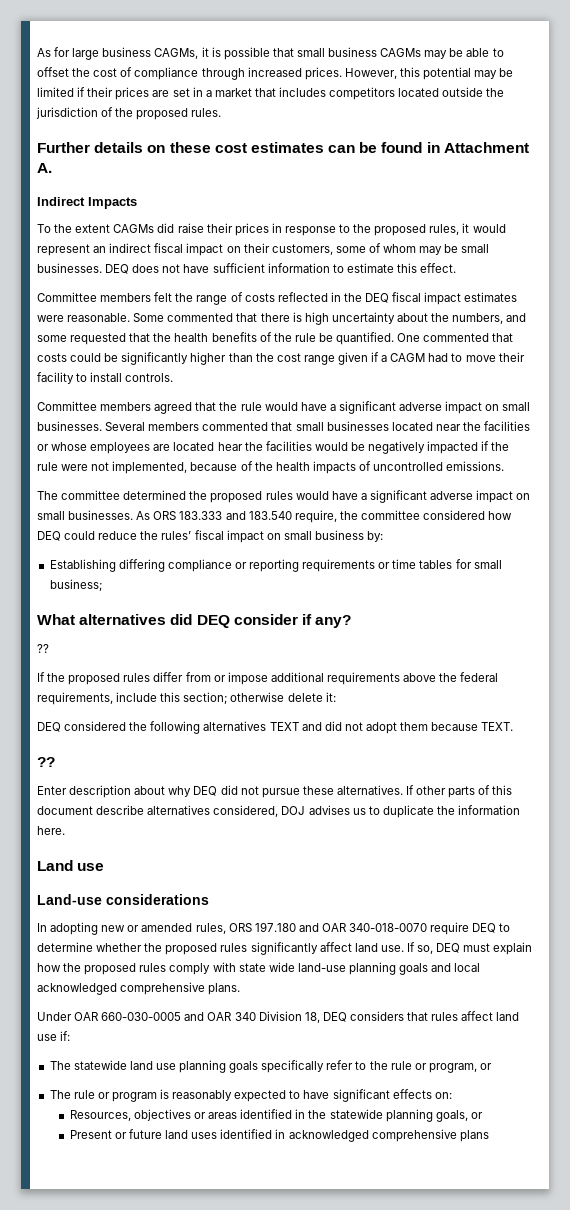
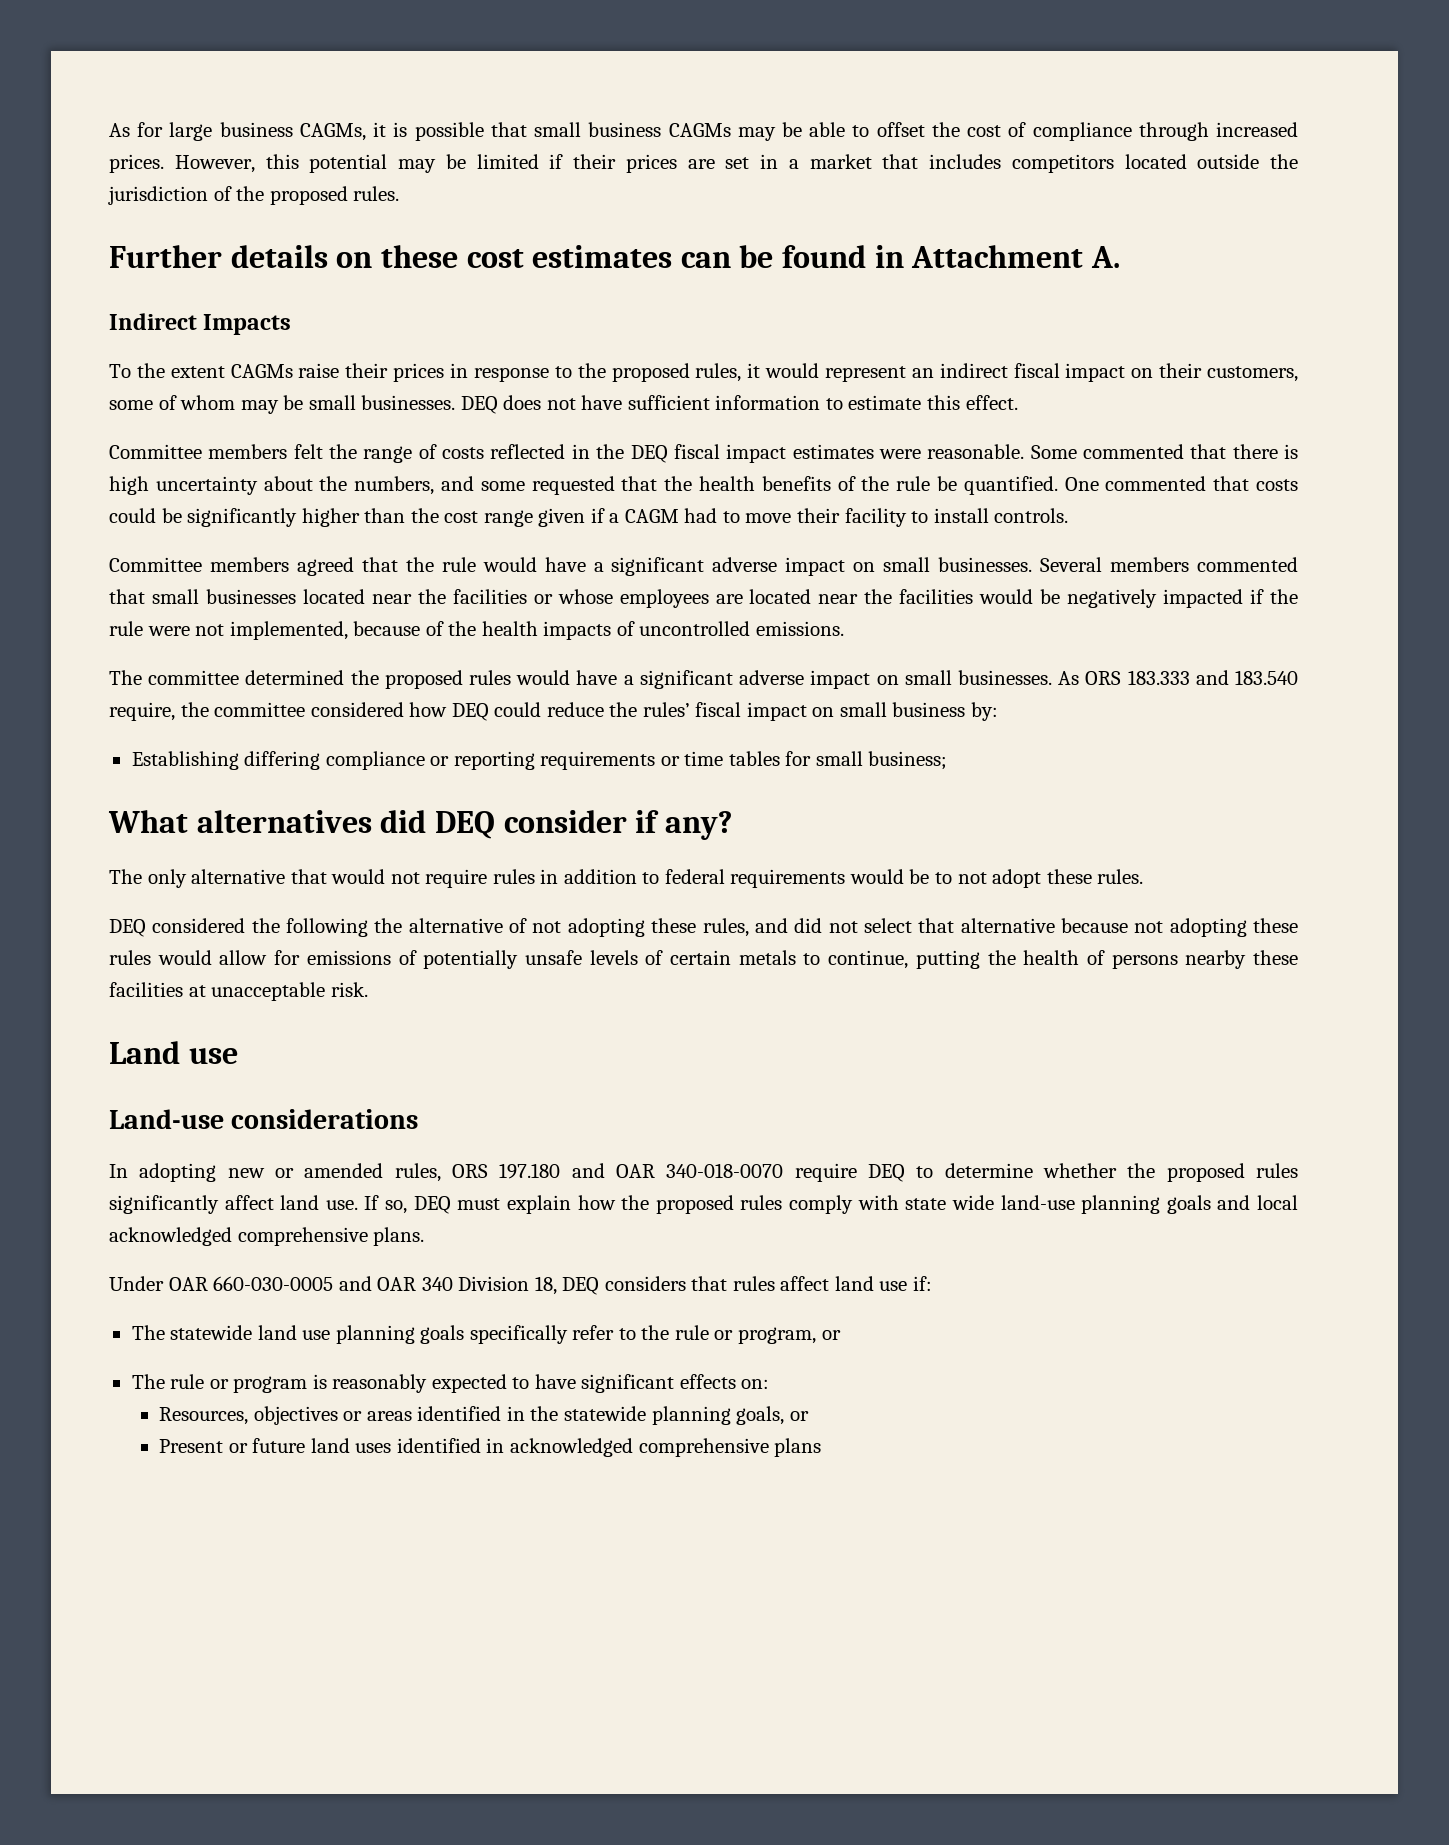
[157,223,175,233] did -> (293, 371) none
[217,442,243,451] hear -> [818,594,859,604] near
[37,644,49,653] [37,672,499,685] [37,692,336,705] [37,721,514,734] [37,757,55,767] [37,785,513,798] [37,805,521,818] [37,826,65,835] ?? // If the proposed rules differ from or impose additional requirements above the federal requirements, include this section; otherwise delete it: // DEQ considered the following alternatives TEXT and did not adopt them because TEXT. // ?? // Enter description about why DEQ did not pursue these alternatives. If other parts of this document describe alternatives considered, DOJ advises us to duplicate the information here. -> [109,869,1144,888] [109,918,1298,937] [109,950,1299,969] [109,982,368,1001] The only alternative that would not require rules in addition to federal requirements would be to not adopt these rules. // DEQ considered the following the alternative of not adopting these rules, and did not select that alternative because not adopting these rules would allow for emissions of potentially unsafe levels of certain metals to continue, putting the health of persons nearby these facilities at unacceptable risk.

